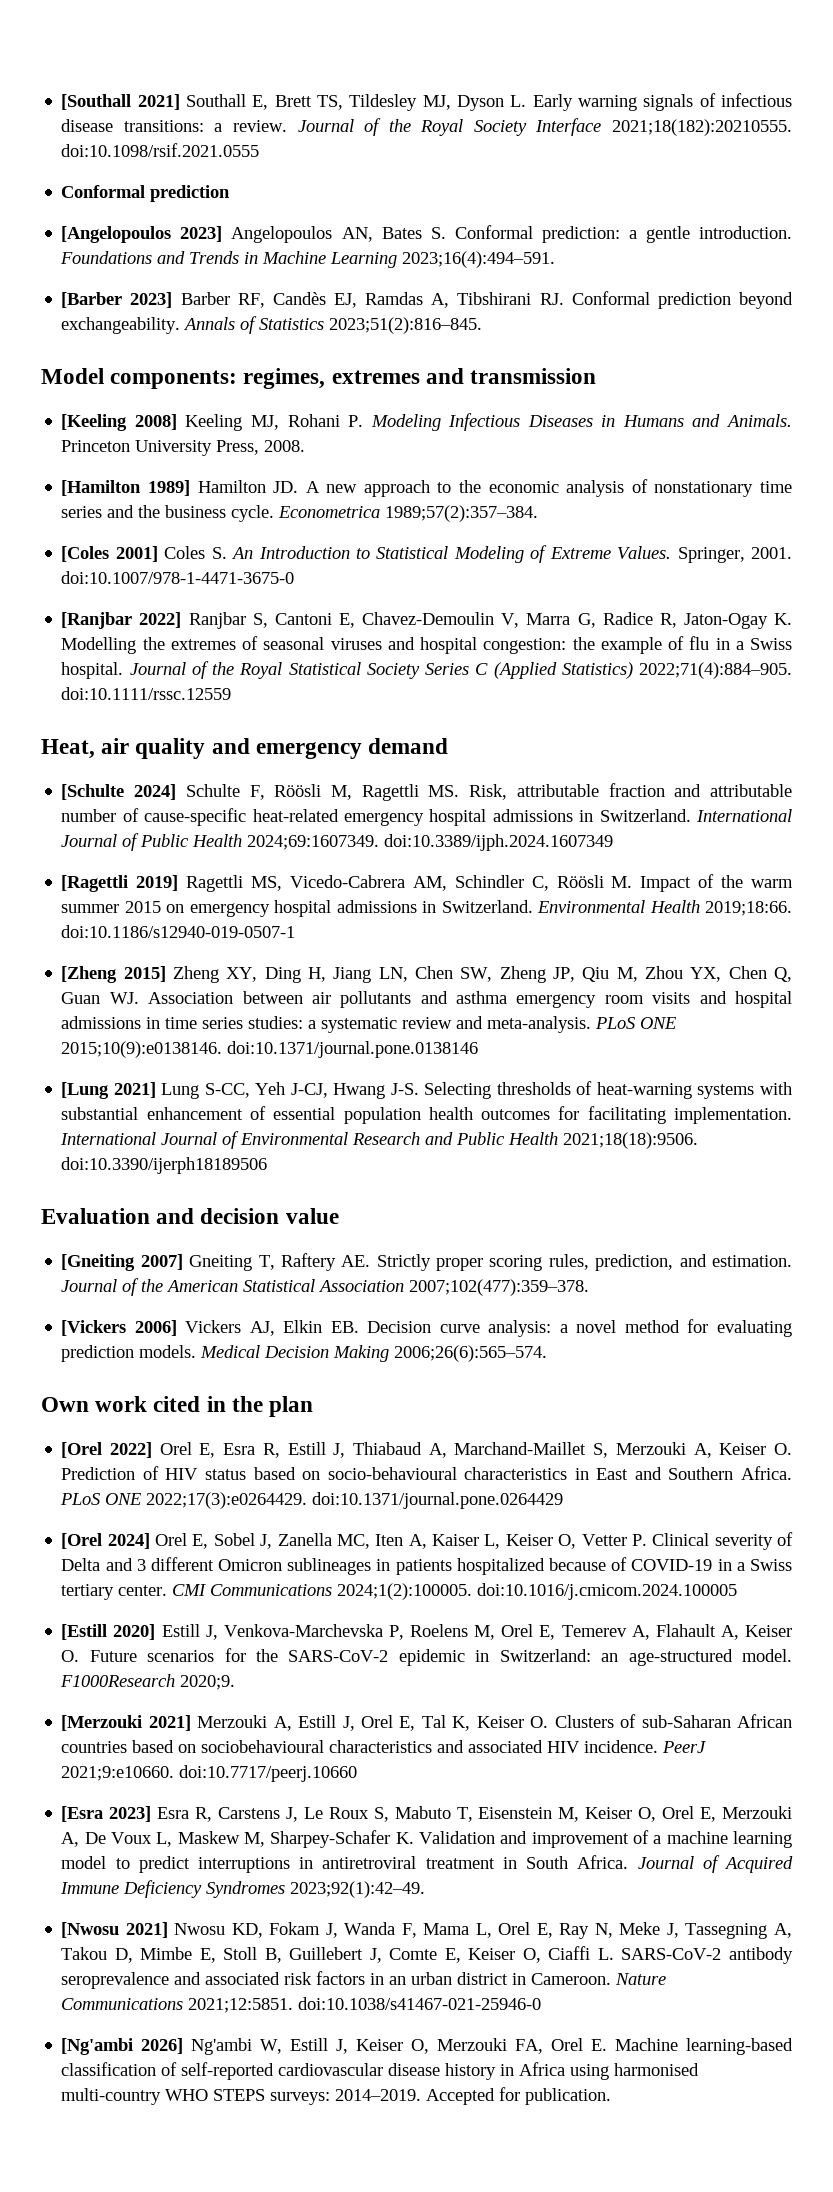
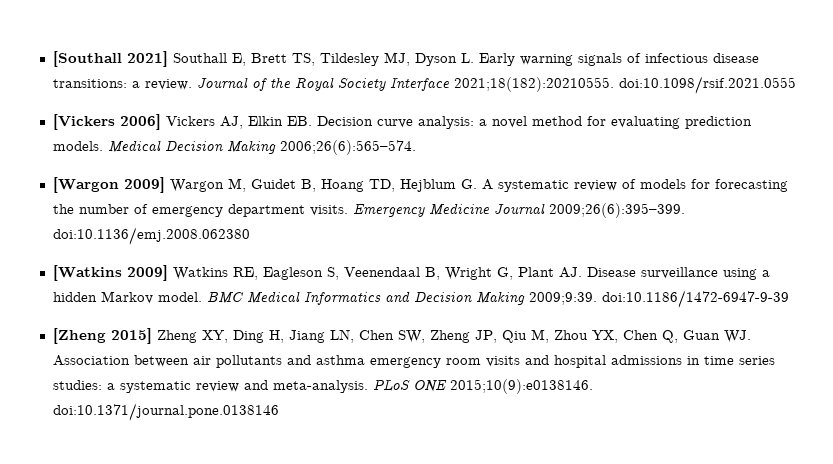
[61,185,231,202] [61,225,793,243] [60,251,556,268] [61,291,793,309] [61,316,483,334] [41,368,597,389] [61,413,792,431] [61,440,306,456] [61,479,792,497] [61,505,539,522] [61,545,792,563] [61,571,295,584] [61,612,792,629] [61,636,793,654] [61,661,792,679] [61,687,232,700] [41,738,449,759] [61,783,792,801] [61,808,792,826] [61,833,614,851] [61,874,794,892] [61,900,792,917] [61,925,296,938] Conformal prediction // [Angelopoulos 2023] Angelopoulos AN, Bates S. Conformal prediction: a gentle introduction. Foundations and Trends in Machine Learning 2023;16(4):494–591. // [Barber 2023] Barber RF, Candès EJ, Ramdas A, Tibshirani RJ. Conformal prediction beyond exchangeability. Annals of Statistics 2023;51(2):816–845. // Model components: regimes, extremes and transmission // [Keeling 2008] Keeling MJ, Rohani P. Modeling Infectious Diseases in Humans and Animals. Princeton University Press, 2008. // [Hamilton 1989] Hamilton JD. A new approach to the economic analysis of nonstationary time series and the business cycle. Econometrica 1989;57(2):357–384. // [Coles 2001] Coles S. An Introduction to Statistical Modeling of Extreme Values. Springer, 2001. doi:10.1007/978-1-4471-3675-0 // [Ranjbar 2022] Ranjbar S, Cantoni E, Chavez-Demoulin V, Marra G, Radice R, Jaton-Ogay K. Modelling the extremes of seasonal viruses and hospital congestion: the example of flu in a Swiss hospital. Journal of the Royal Statistical Society Series C (Applied Statistics) 2022;71(4):884–905. doi:10.1111/rssc.12559 // Heat, air quality and emergency demand // [Schulte 2024] Schulte F, Röösli M, Ragettli MS. Risk, attributable fraction and attributable number of cause-specific heat-related emergency hospital admissions in Switzerland. International Journal of Public Health 2024;69:1607349. doi:10.3389/ijph.2024.1607349 // [Ragettli 2019] Ragettli MS, Vicedo-Cabrera AM, Schindler C, Röösli M. Impact of the warm summer 2015 on emergency hospital admissions in Switzerland. Environmental Health 2019;18:66. doi:10.1186/s12940-019-0507-1 -> [52,114,752,130] [52,140,416,155] [52,177,788,193] [52,203,685,218] [52,227,250,245] [52,265,770,281] [52,290,789,308] [Vickers 2006] Vickers AJ, Elkin EB. Decision curve analysis: a novel method for evaluating prediction models. Medical Decision Making 2006;26(6):565–574. // [Wargon 2009] Wargon M, Guidet B, Hoang TD, Hejblum G. A systematic review of models for forecasting the number of emergency department visits. Emergency Medicine Journal 2009;26(6):395–399. doi:10.1136/emj.2008.062380 // [Watkins 2009] Watkins RE, Eagleson S, Veenendaal B, Wright G, Plant AJ. Disease surveillance using a hidden Markov model. BMC Medical Informatics and Decision Making 2009;9:39. doi:10.1186/1472-6947-9-39
[61,1081,792,1099] [61,1106,792,1124] [60,1131,699,1149] [61,1157,268,1174] [41,1208,339,1224] [61,1253,792,1271] [61,1278,590,1296] [61,1319,792,1337] [61,1345,548,1362] [41,1396,314,1417] [61,1442,793,1458] [61,1466,793,1480] [60,1492,564,1509] [61,1532,793,1550] [61,1557,792,1575] [61,1583,738,1600] [61,1624,792,1640] [61,1648,792,1666] [60,1674,236,1690] [61,1714,793,1731] [61,1740,707,1753] [61,1765,358,1782] [61,1806,792,1822] [61,1830,792,1848] [61,1855,793,1873] [60,1880,426,1898] [61,1922,792,1939] [61,1946,793,1964] [61,1971,667,1989] [61,1997,542,2013] [61,2038,794,2055] [61,2062,700,2080] [61,2087,612,2105] // [Lung 2021] Lung S-CC, Yeh J-CJ, Hwang J-S. Selecting thresholds of heat-warning systems with substantial enhancement of essential population health outcomes for facilitating implementation. International Journal of Environmental Research and Public Health 2021;18(18):9506. doi:10.3390/ijerph18189506 // Evaluation and decision value // [Gneiting 2007] Gneiting T, Raftery AE. Strictly proper scoring rules, prediction, and estimation. Journal of the American Statistical Association 2007;102(477):359–378. // [Vickers 2006] Vickers AJ, Elkin EB. Decision curve analysis: a novel method for evaluating prediction models. Medical Decision Making 2006;26(6):565–574. // Own work cited in the plan // [Orel 2022] Orel E, Esra R, Estill J, Thiabaud A, Marchand-Maillet S, Merzouki A, Keiser O. Prediction of HIV status based on socio-behavioural characteristics in East and Southern Africa. PLoS ONE 2022;17(3):e0264429. doi:10.1371/journal.pone.0264429 // [Orel 2024] Orel E, Sobel J, Zanella MC, Iten A, Kaiser L, Keiser O, Vetter P. Clinical severity of Delta and 3 different Omicron sublineages in patients hospitalized because of COVID-19 in a Swiss tertiary center. CMI Communications 2024;1(2):100005. doi:10.1016/j.cmicom.2024.100005 // [Estill 2020] Estill J, Venkova-Marchevska P, Roelens M, Orel E, Temerev A, Flahault A, Keiser O. Future scenarios for the SARS-CoV-2 epidemic in Switzerland: an age-structured model. F1000Research 2020;9. // [Merzouki 2021] Merzouki A, Estill J, Orel E, Tal K, Keiser O. Clusters of sub-Saharan African countries based on sociobehavioural characteristics and associated HIV incidence. PeerJ 2021;9:e10660. doi:10.7717/peerj.10660 // [Esra 2023] Esra R, Carstens J, Le Roux S, Mabuto T, Eisenstein M, Keiser O, Orel E, Merzouki A, De Voux L, Maskew M, Sharpey-Schafer K. Validation and improvement of a machine learning model to predict interruptions in antiretroviral treatment in South Africa. Journal of Acquired Immune Deficiency Syndromes 2023;92(1):42–49. // [Nwosu 2021] Nwosu KD, Fokam J, Wanda F, Mama L, Orel E, Ray N, Meke J, Tassegning A, Takou D, Mimbe E, Stoll B, Guillebert J, Comte E, Keiser O, Ciaffi L. SARS-CoV-2 antibody seroprevalence and associated risk factors in an urban district in Cameroon. Nature Communications 2021;12:5851. doi:10.1038/s41467-021-25946-0 // [Ng'ambi 2026] Ng'ambi W, Estill J, Keiser O, Merzouki FA, Orel E. Machine learning-based classification of self-reported cardiovascular disease history in Africa using harmonised multi-country WHO STEPS surveys: 2014–2019. Accepted for publication. -> (279, 412) none

